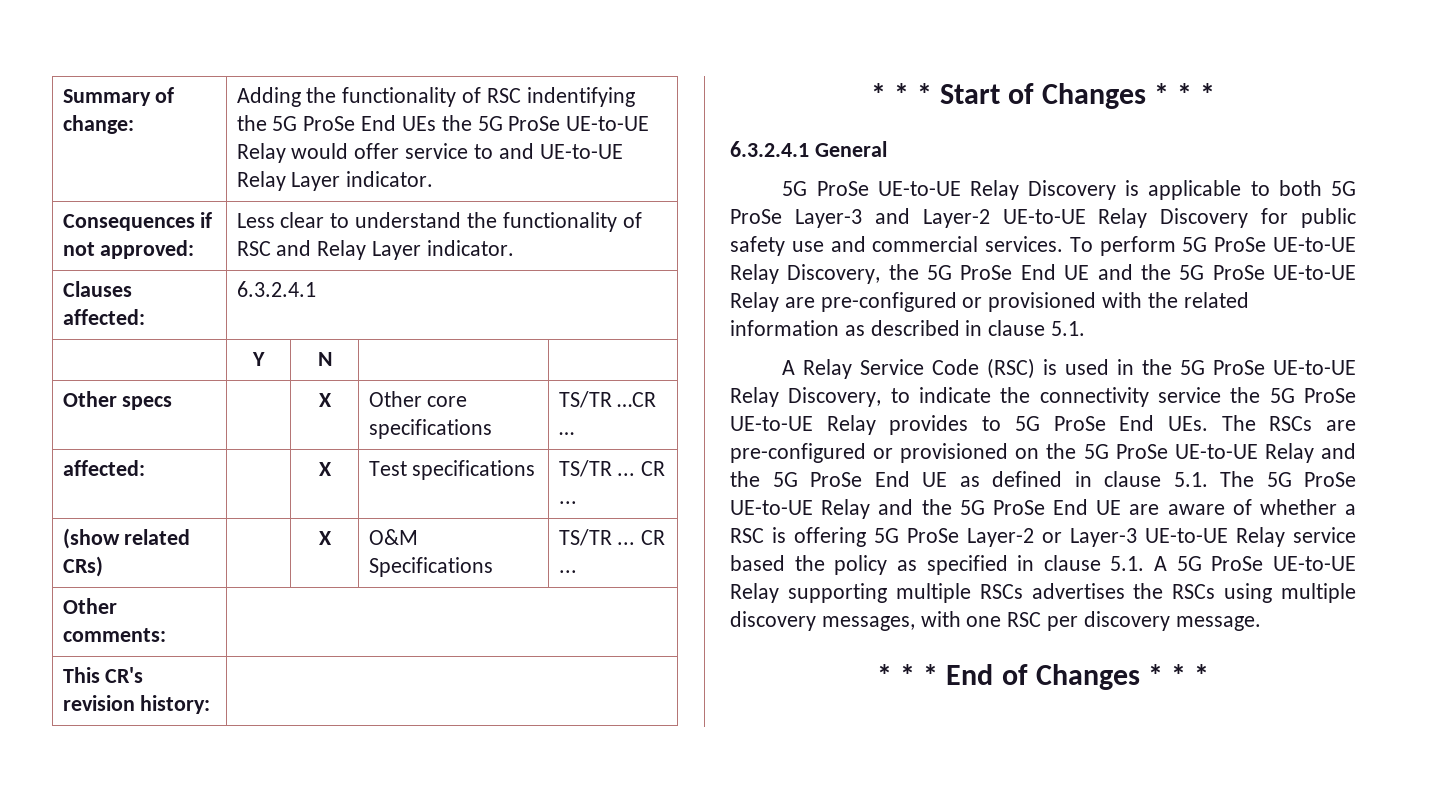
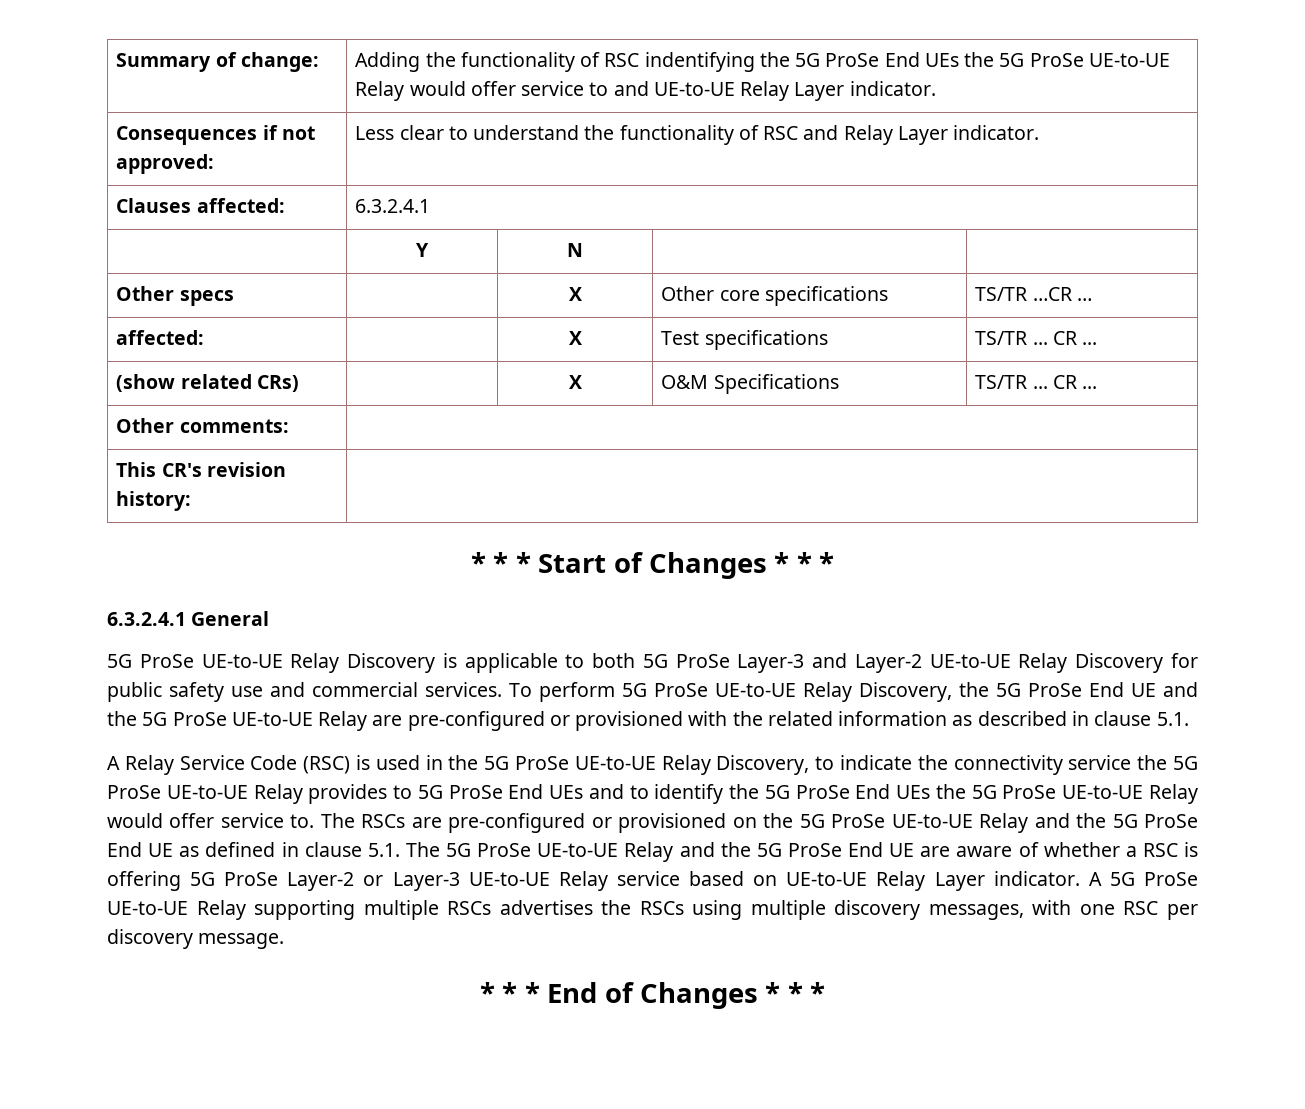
[1167,416,1208,431] UEs. -> [549,784,1199,804] [107,813,315,828] UEs and to identify the 5G ProSe End UEs the 5G ProSe UE-to-UE Relay would offer service to.
[794,555,1145,575] the policy as specified in clause 5.1. -> [753,871,1080,891] on UE-to-UE Relay Layer indicator.

